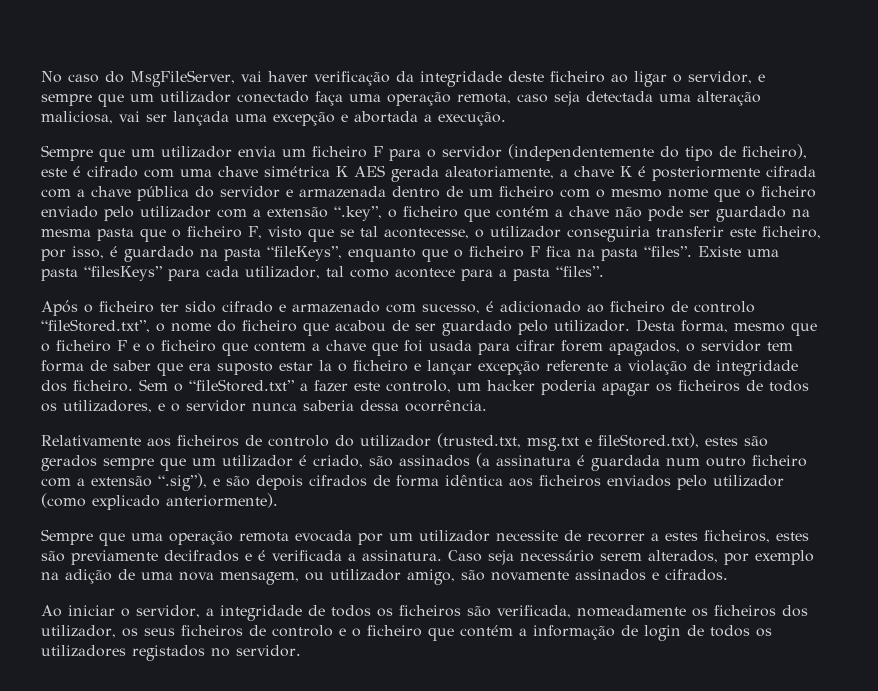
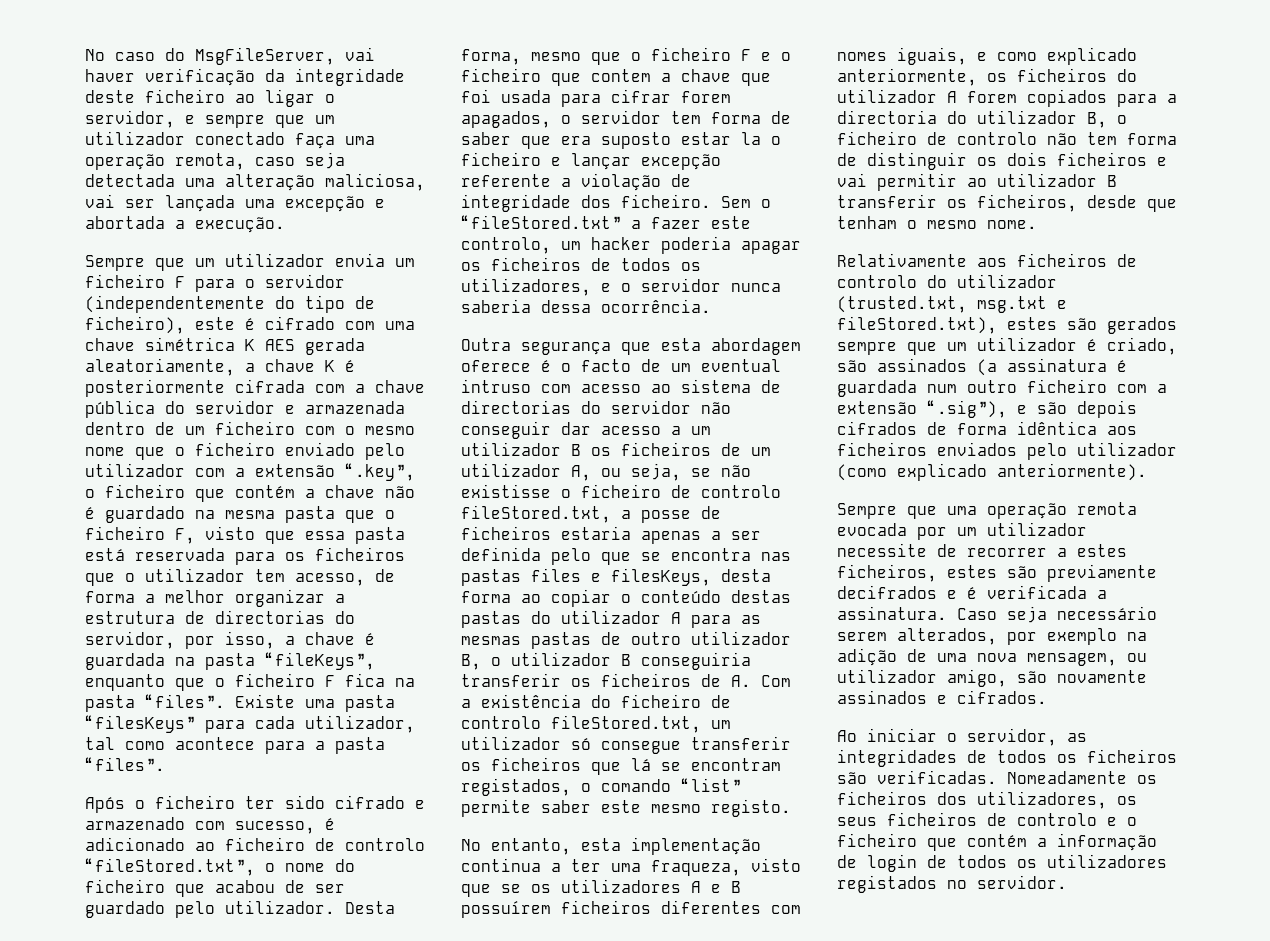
[648,206,710,221] pode ser -> [85,507,95,519] é
[339,226,821,242] [41,246,194,262] se tal acontecesse, o utilizador conseguiria transferir este ficheiro, por isso, é guardado -> [305,527,405,544] [85,547,405,565] [85,568,395,586] [85,589,345,607] [85,610,355,624] [85,631,375,649] [85,653,165,670] essa pasta está reservada para os ficheiros que o utilizador tem acesso, de forma a melhor organizar a estrutura de directorias do servidor, por isso, a chave é guardada
(487, 406) none -> [461,338,801,355] [461,359,781,372] [461,379,781,393] [461,400,731,414] [461,421,711,439] [461,442,771,456] [461,463,751,481] [461,484,781,498] [461,505,721,523] [461,526,761,544] [461,547,791,565] [461,568,771,586] [461,589,791,607] [461,610,761,628] [461,631,791,649] [461,652,751,670] [461,673,791,687] [461,694,731,708] [461,715,731,733] [461,736,791,754] [461,757,781,775] [461,778,741,796] [461,799,791,817] [461,837,761,855] [461,858,801,876] [461,879,741,897] [461,900,801,918] [837,47,1137,65] [837,68,1137,86] [837,89,1177,107] [837,110,1127,128] [837,131,1177,145] [837,152,1167,170] [837,173,1117,191] [837,194,1177,212] [837,216,1037,229] // Outra segurança que esta abordagem oferece é o facto de um eventual intruso com acesso ao sistema de directorias do servidor não conseguir dar acesso a um utilizador B os ficheiros de um utilizador A, ou seja, se não existisse o ficheiro de controlo fileStored.txt, a posse de ficheiros estaria apenas a ser definida pelo que se encontra nas pastas files e filesKeys, desta forma ao copiar o conteúdo destas pastas do utilizador A para as mesmas pastas de outro utilizador B, o utilizador B conseguiria transferir os ficheiros de A. Com a existência do ficheiro de controlo fileStored.txt, um utilizador só consegue transferir os ficheiros que lá se encontram registados, o comando “list” permite saber este mesmo registo. // No entanto, esta implementação continua a ter uma fraqueza, visto que se os utilizadores A e B possuírem ficheiros diferentes com nomes iguais, e como explicado anteriormente, os ficheiros do utilizador A forem copiados para a directoria do utilizador B, o ficheiro de controlo não tem forma de distinguir os dois ficheiros e vai permitir ao utilizador B transferir os ficheiros, desde que tenham o mesmo nome.
[206,605,302,621] a integridade -> [1067,733,1087,742] [837,749,957,767] as integridades
[497,605,686,618] verificada, nomeadamente -> [877,770,1127,784] verificadas. Nomeadamente
[41,625,116,638] utilizador, -> [977,791,1107,809] utilizadores,

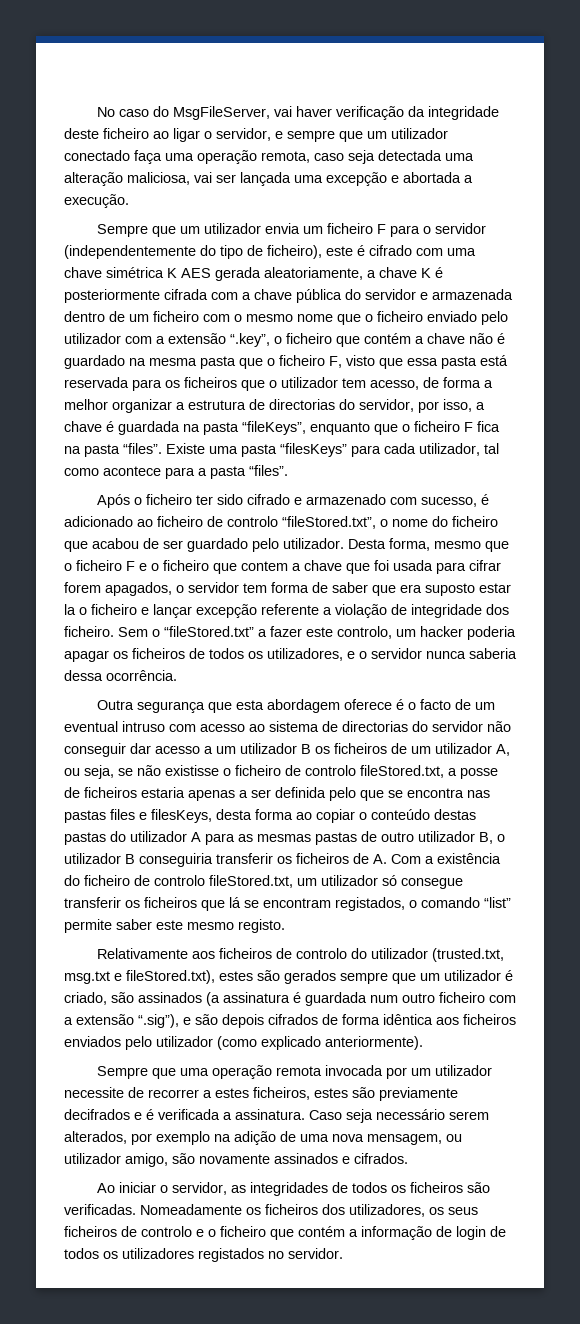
[461,837,761,855] [461,858,801,876] [461,879,741,897] [461,900,801,918] [837,47,1137,65] [837,68,1137,86] [837,89,1177,107] [837,110,1127,128] [837,131,1177,145] [837,152,1167,170] [837,173,1117,191] [837,194,1177,212] [837,216,1037,229] // No entanto, esta implementação continua a ter uma fraqueza, visto que se os utilizadores A e B possuírem ficheiros diferentes com nomes iguais, e como explicado anteriormente, os ficheiros do utilizador A forem copiados para a directoria do utilizador B, o ficheiro de controlo não tem forma de distinguir os dois ficheiros e vai permitir ao utilizador B transferir os ficheiros, desde que tenham o mesmo nome. -> (285, 926) none
[837,523,907,536] evocada -> [324,1065,383,1076] invocada

